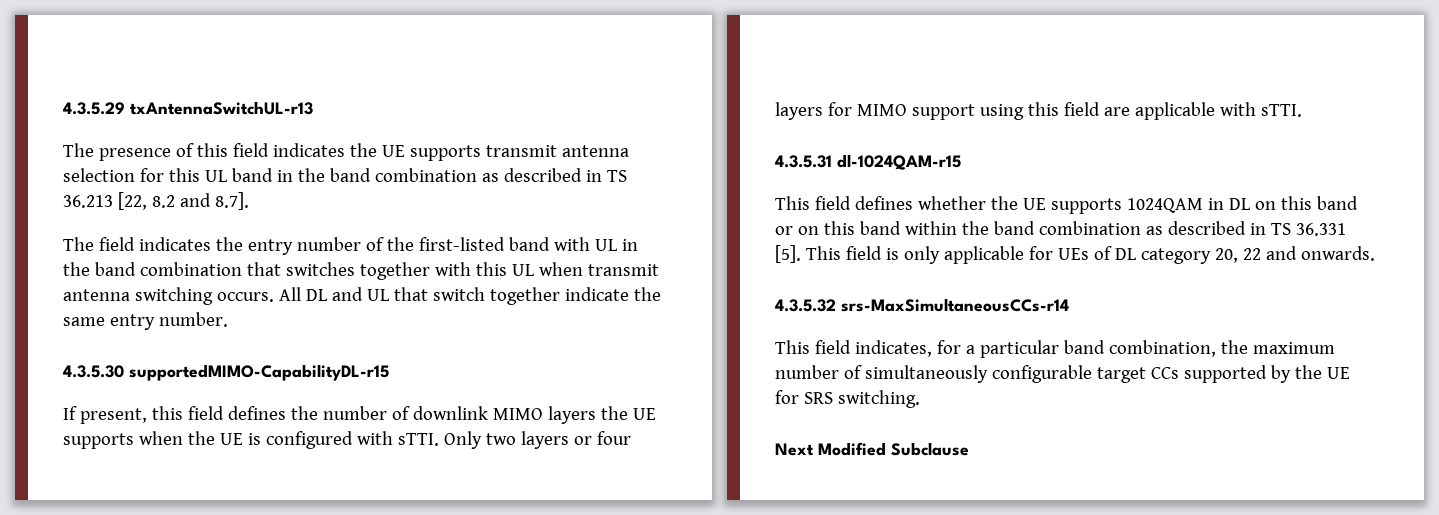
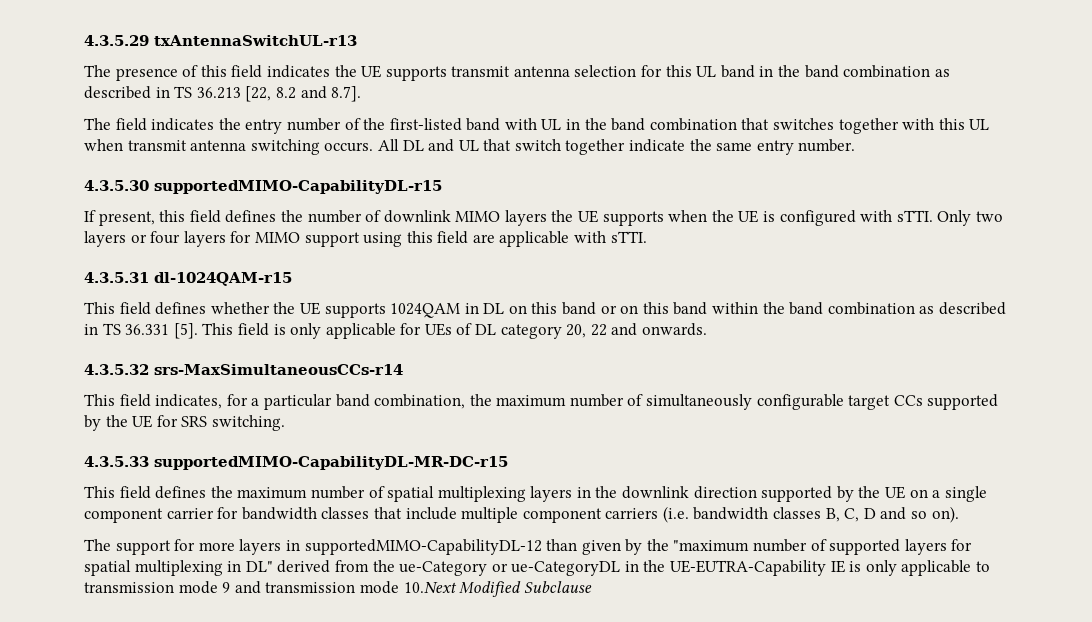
[775,443,814,456] Next -> [84,456,508,470] [84,486,987,502] [84,506,959,523] [84,539,973,555] [84,560,991,576] [84,581,457,594] 4.3.5.33 supportedMIMO-CapabilityDL-MR-DC-r15 // This field defines the maximum number of spatial multiplexing layers in the downlink direction supported by the UE on a single component carrier for bandwidth classes that include multiple component carriers (i.e. bandwidth classes B, C, D and so on). // The support for more layers in supportedMIMO-CapabilityDL-12 than given by the "maximum number of supported layers for spatial multiplexing in DL" derived from the ue-Category or ue-CategoryDL in the UE-EUTRA-Capability IE is only applicable to transmission mode 9 and transmission mode 10.Next

